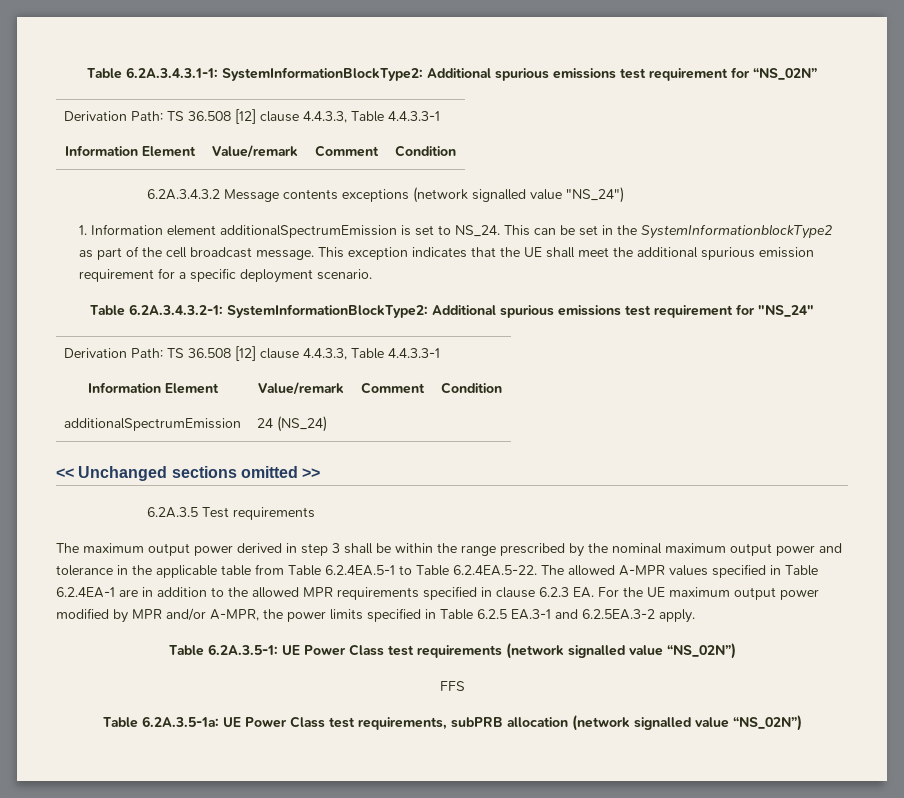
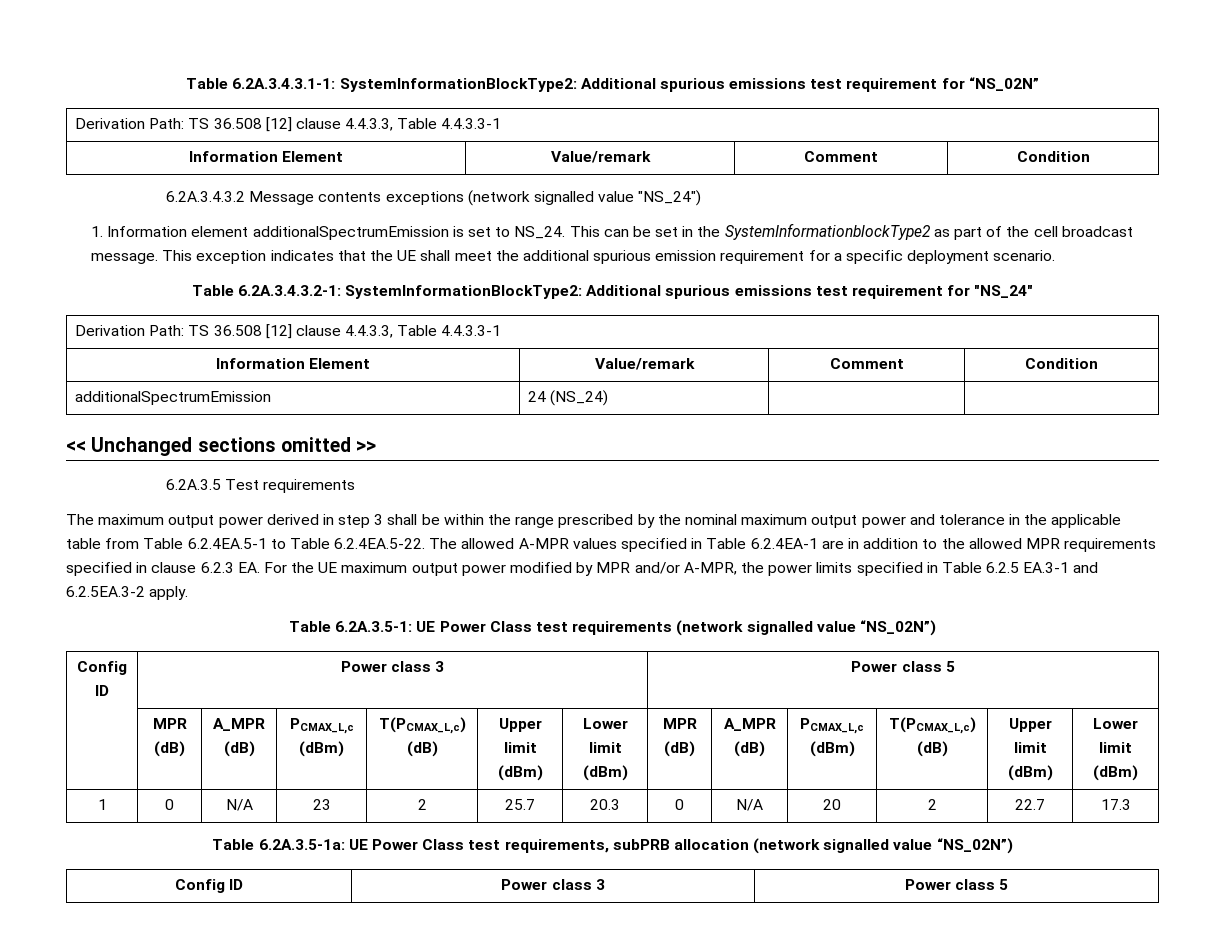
[439,681,465,691] // FFS -> [77,661,127,675] [95,685,109,696] [340,661,445,672] [851,661,955,672] [152,718,187,729] [154,741,185,757] [213,718,265,731] [223,741,255,757] [289,718,354,734] [299,741,344,757] [378,717,466,734] [406,741,438,757] [498,718,542,732] [503,742,537,753] [497,765,543,781] [582,718,628,729] [588,742,622,753] [582,765,628,781] [662,718,697,729] [664,741,695,757] [723,718,776,731] [734,741,765,757] [800,718,864,734] [809,741,855,757] [888,717,976,734] [916,741,948,757] [1008,718,1052,732] [1013,742,1047,753] [1007,765,1053,781] [1093,718,1138,729] [1099,742,1132,753] [1093,765,1138,781] [97,799,107,810] [165,799,174,810] [225,799,253,811] [312,799,331,810] [417,799,427,810] [505,799,535,810] [590,799,620,810] [675,799,684,810] [736,799,763,811] [823,799,841,810] [927,799,937,810] [1015,799,1045,810] [1100,799,1131,810] // Config ID | Power class 3 | Power class 5 // | MPR (dB) | A_MPR (dB) | PCMAX_L,c (dBm) | T(PCMAX_L,c) (dB) | Upper limit (dBm) | Lower limit (dBm) | MPR (dB) | A_MPR (dB) | PCMAX_L,c (dBm) | T(PCMAX_L,c) (dB) | Upper limit (dBm) | Lower limit (dBm) // 1 | 0 | N/A | 23 | 2 | 25.7 | 20.3 | 0 | N/A | 20 | 2 | 22.7 | 17.3
(802, 723) none -> [174,879,244,893] [501,879,605,890] [904,879,1009,890] // Config ID | Power class 3 | Power class 5

